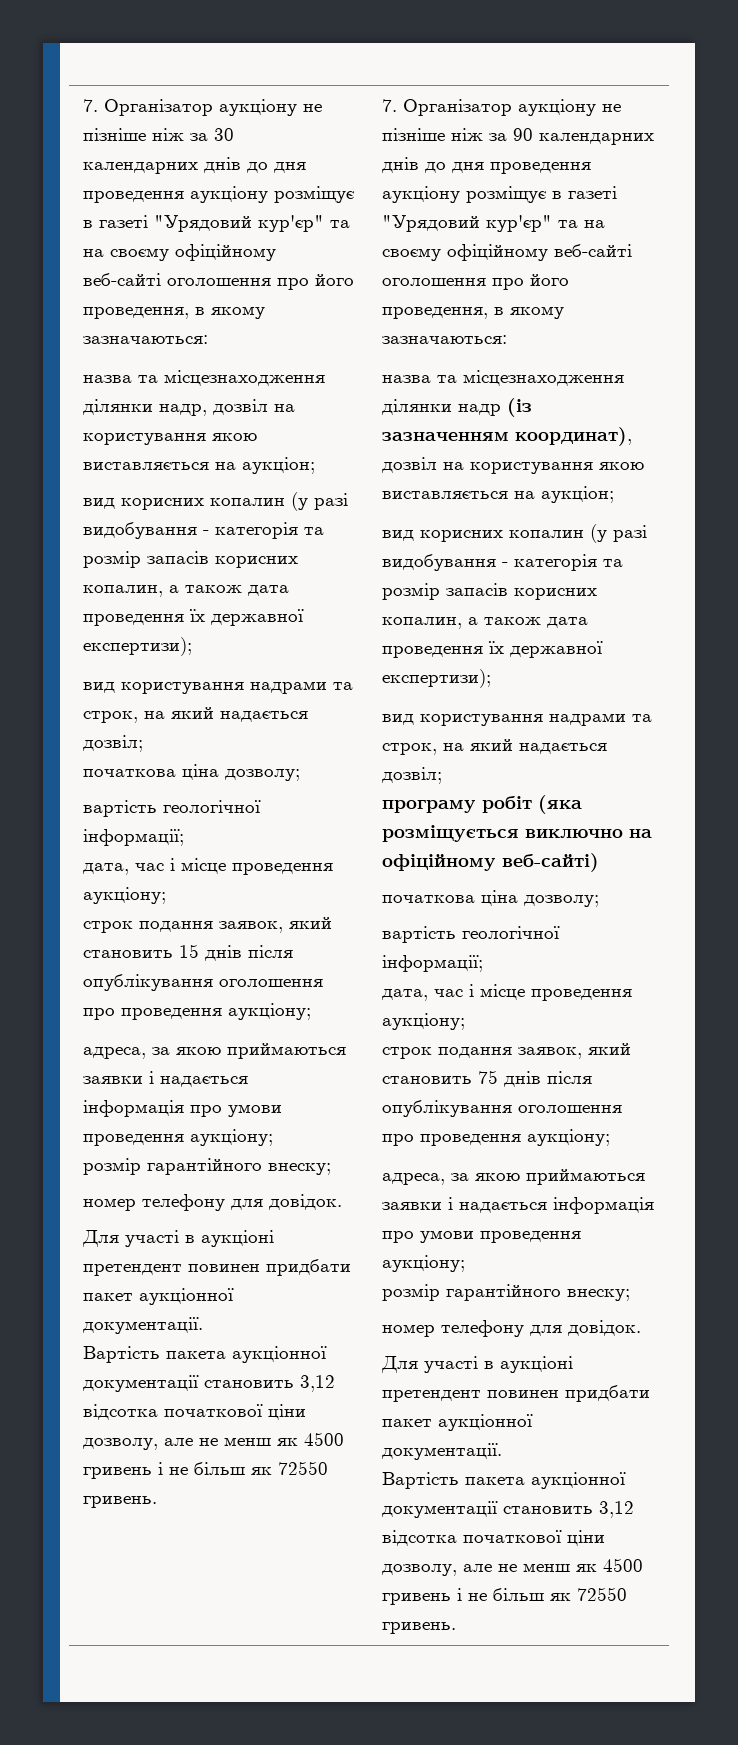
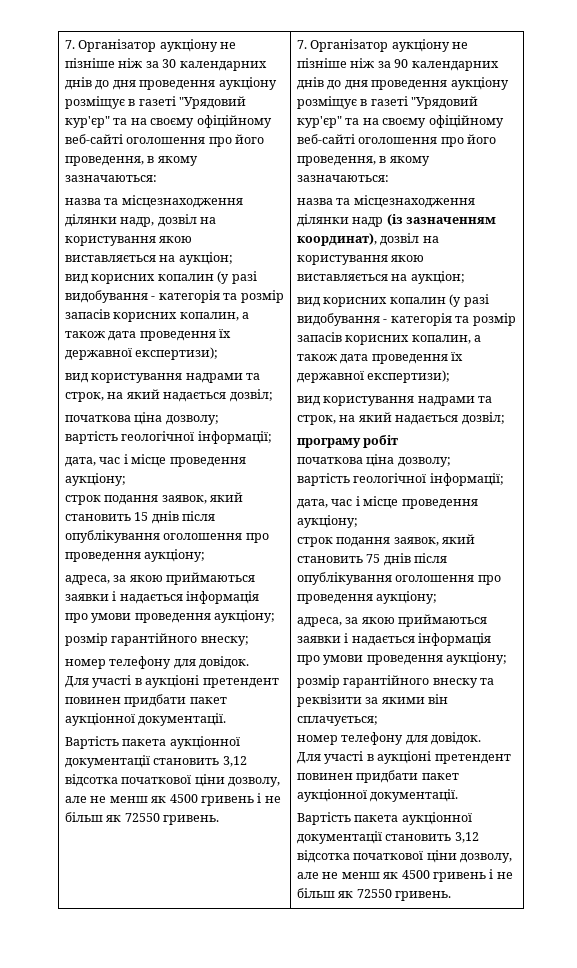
[538,795,583,814] [382,825,653,842] [382,853,600,872] (яка розміщується виключно на офіційному веб-сайті) -> (399, 441) none
[567,1289,631,1301] внеску; -> [432,678,495,688] [297,694,449,707] [297,716,379,726] внеску та реквізити за якими він сплачується;

